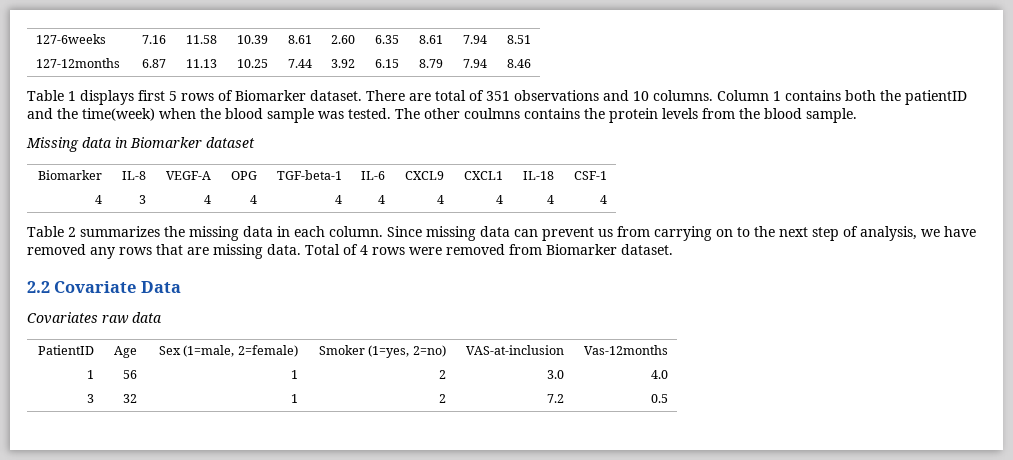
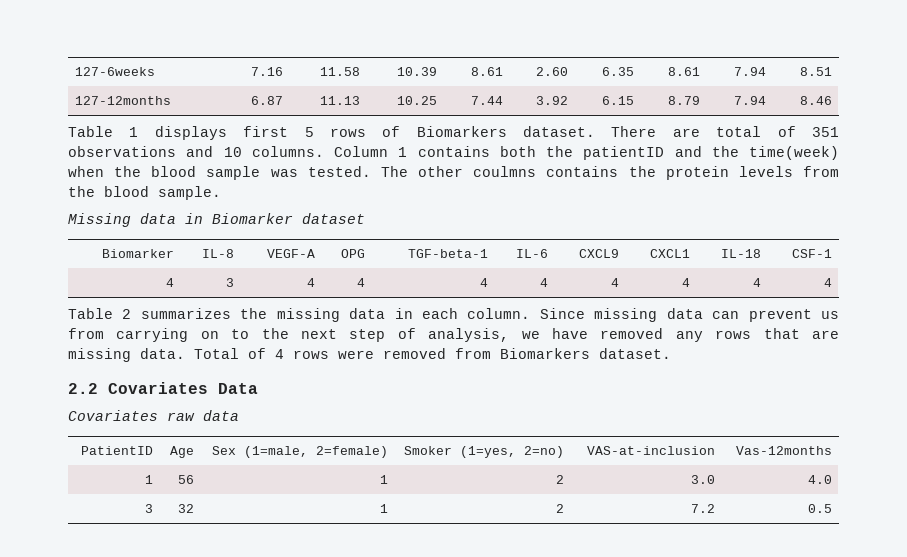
[235,90,306,101] Biomarker -> [416,126,507,137] Biomarkers
[546,244,617,255] Biomarker -> [500,348,590,359] Biomarkers
[54,281,137,293] Covariate -> [108,382,208,394] Covariates

